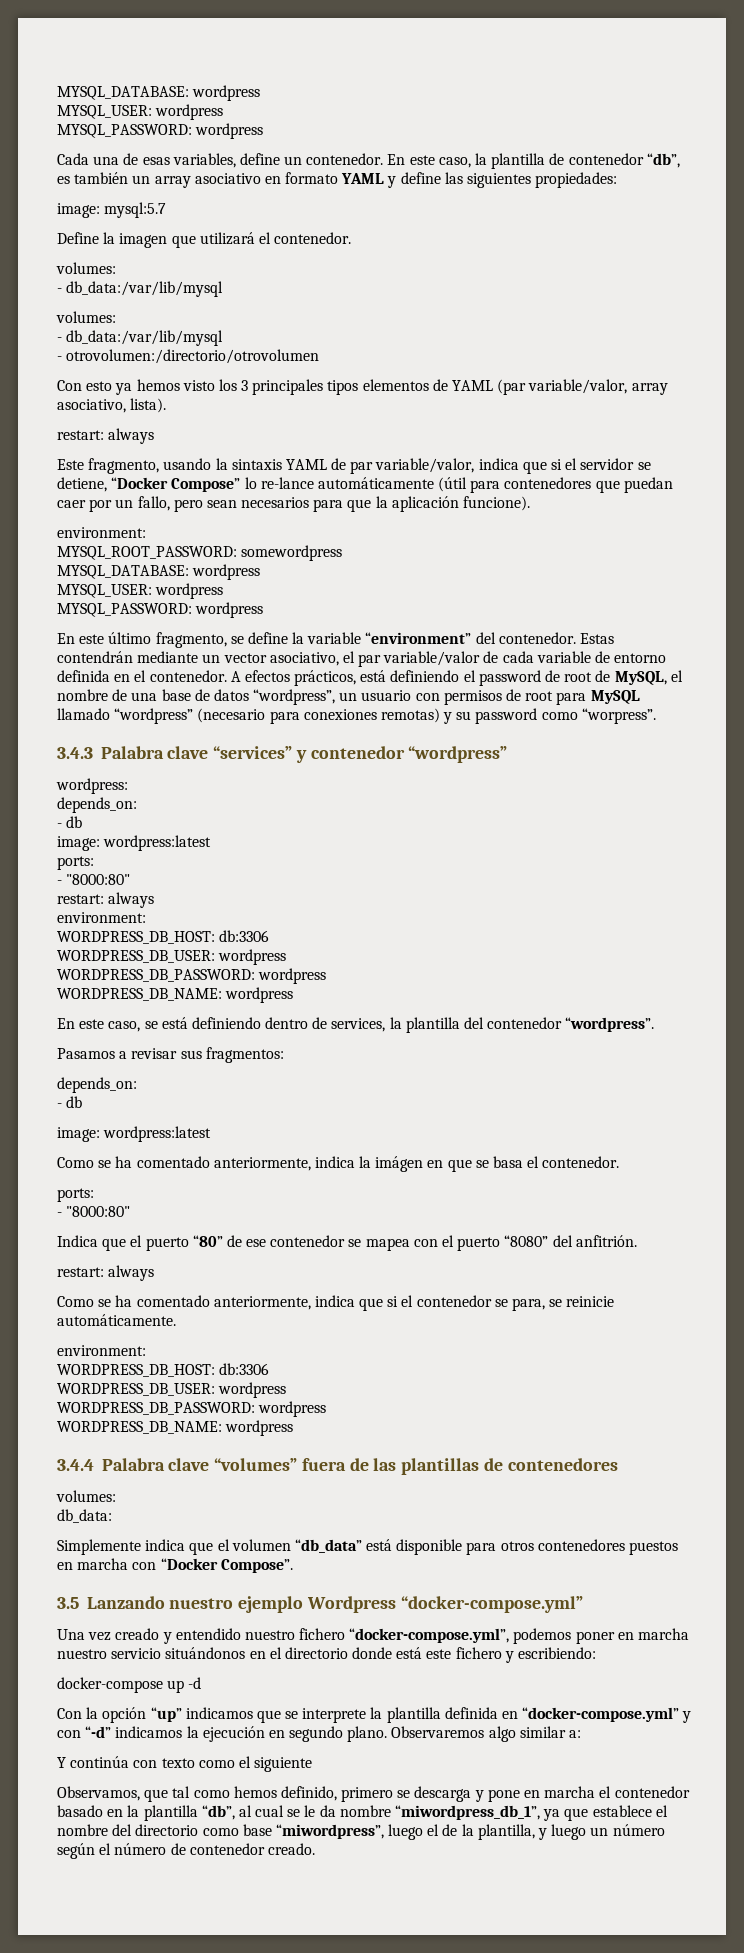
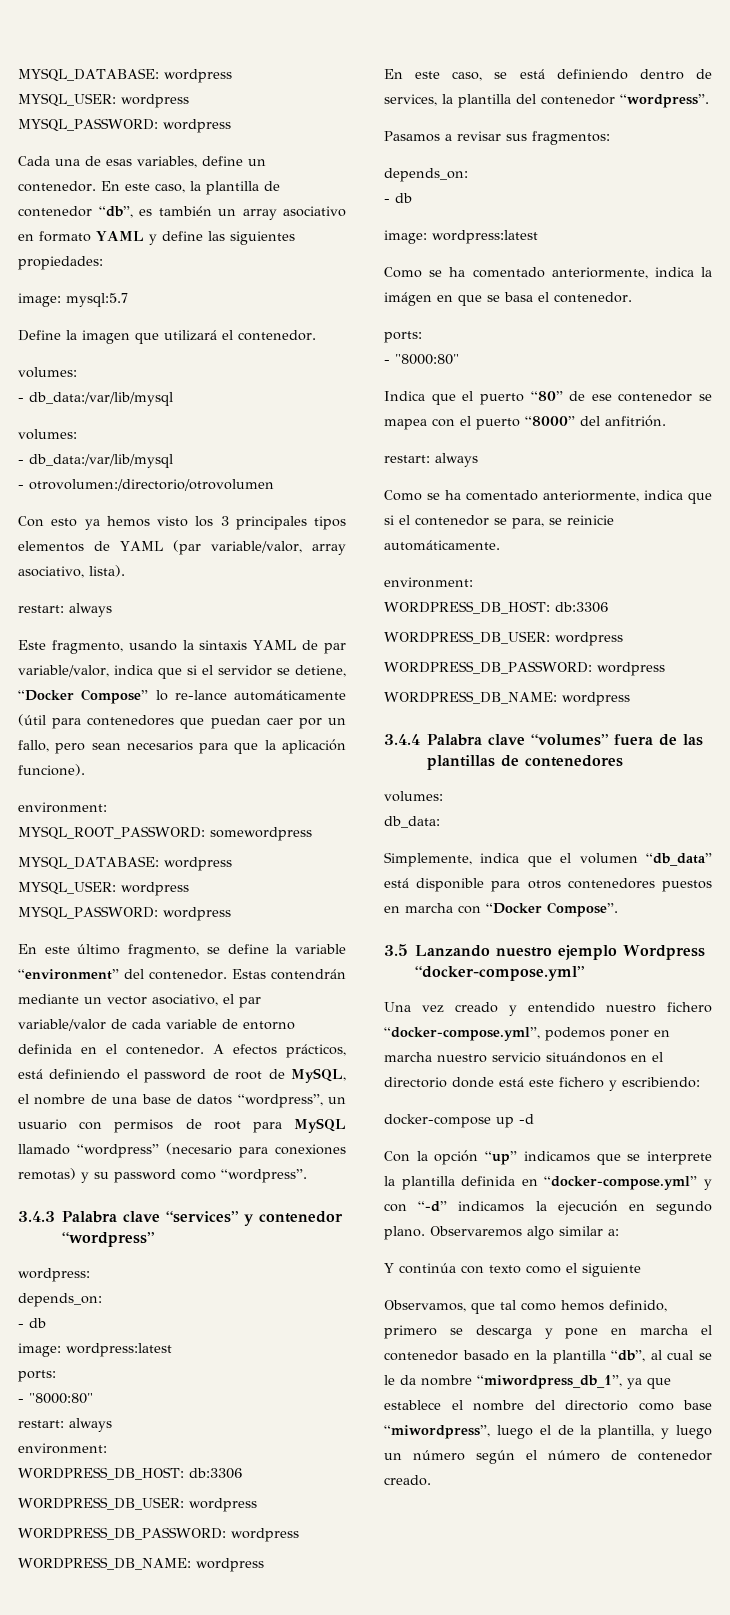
[581,708,656,724] “worpress”. -> [221,1169,307,1183] “wordpress”.
[504,1235,549,1247] “8080” -> [525,416,575,426] “8000”
[57,1539,141,1555] Simplemente -> [384,852,472,867] Simplemente,

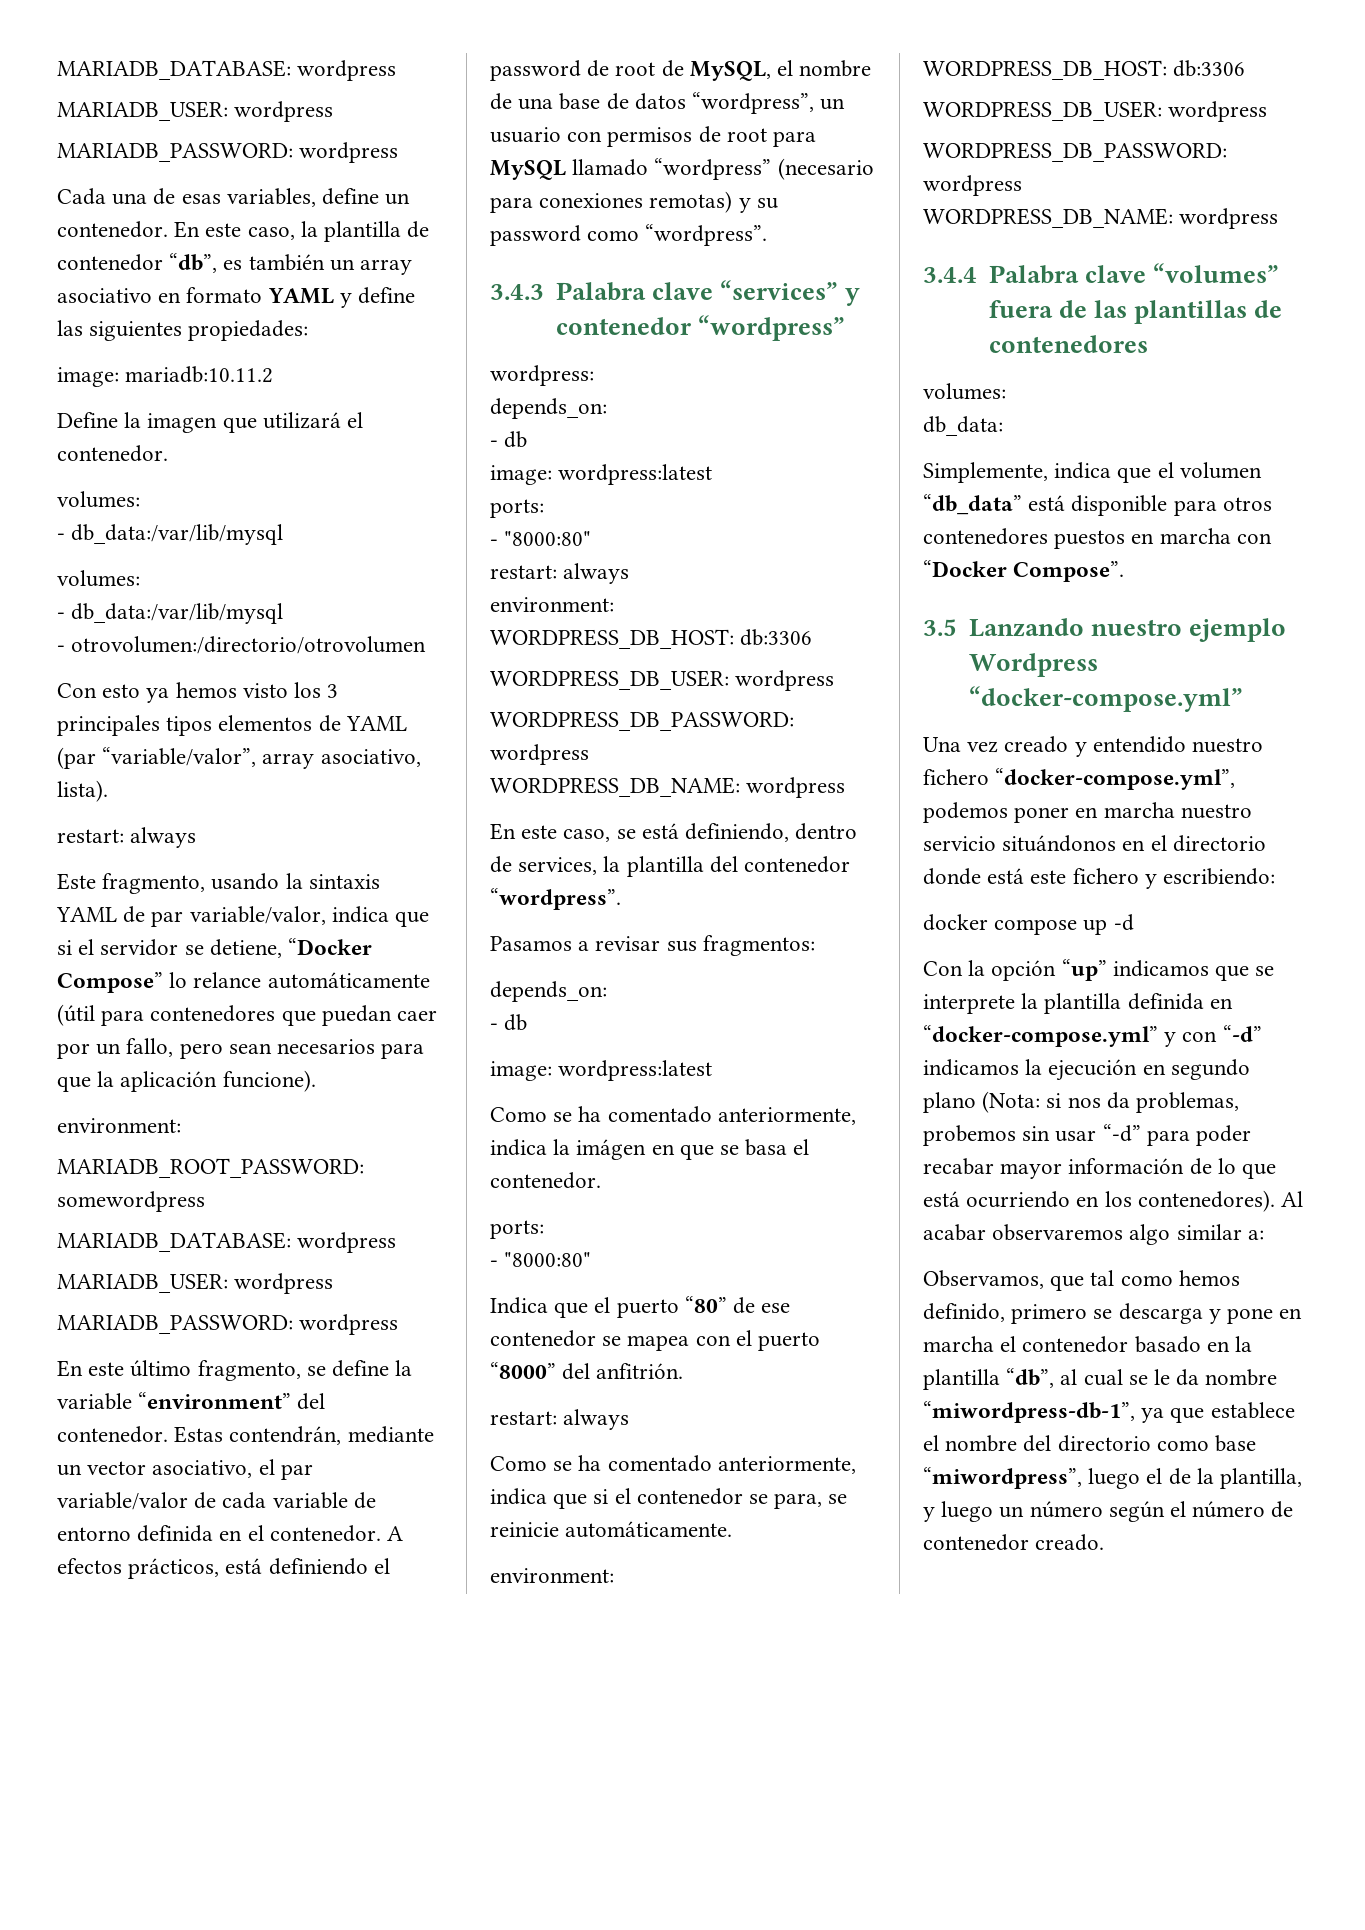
[18,68,232,83] [18,93,189,108] [18,118,158,132] MYSQL_DATABASE: wordpress // MYSQL_USER: wordpress // MYSQL_PASSWORD: -> [57,60,397,81] [57,101,334,122] [57,143,293,162] MARIADB_DATABASE: wordpress // MARIADB_USER: wordpress // MARIADB_PASSWORD:
[66,293,128,307] mysql:5.7 -> [125,366,274,383] mariadb:10.11.2
[210,541,302,553] variable/valor, -> [102,747,257,767] “variable/valor”,
[174,690,227,700] re-lance -> [193,972,262,988] relance
[18,826,205,840] MYSQL_ROOT_PASSWORD: -> [57,1158,364,1178] MARIADB_ROOT_PASSWORD:
[18,856,232,871] [18,881,189,896] [18,906,158,920] MYSQL_DATABASE: wordpress // MYSQL_USER: wordpress // MYSQL_PASSWORD: -> [57,1232,397,1253] [57,1273,334,1294] [57,1315,293,1334] MARIADB_DATABASE: wordpress // MARIADB_USER: wordpress // MARIADB_PASSWORD:
[271,969,346,980] contendrán -> [229,1426,342,1445] contendrán,
[556,69,628,80] definiendo -> [685,823,790,842] definiendo,
[384,1114,491,1128] docker-compose -> [923,914,1078,935] docker compose
[384,1226,619,1240] [384,1263,641,1277] plano. Observaremos algo similar a: // Y continúa con texto como el siguiente -> [923,1091,1240,1113] [923,1124,1252,1146] [923,1158,1277,1179] [923,1190,1304,1212] [923,1224,1264,1245] plano (Nota: si nos da problemas, probemos sin usar “-d” para poder recabar mayor información de lo que está ocurriendo en los contenedores). Al acabar observaremos algo similar a:
[477,1375,622,1389] “miwordpress_db_1”, -> [923,1401,1135,1423] “miwordpress-db-1”,

